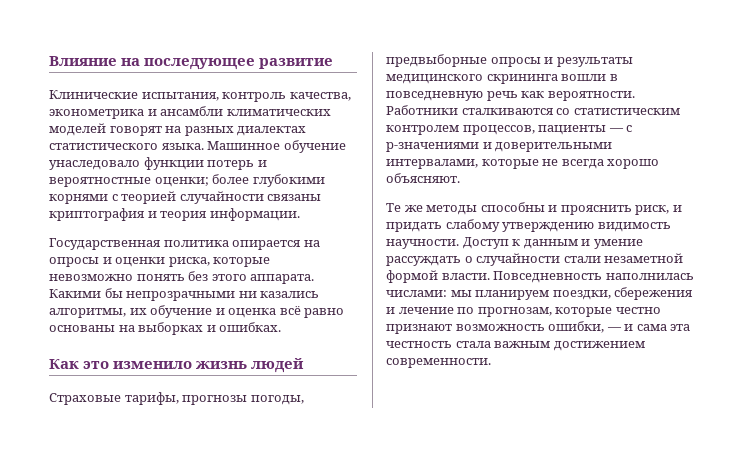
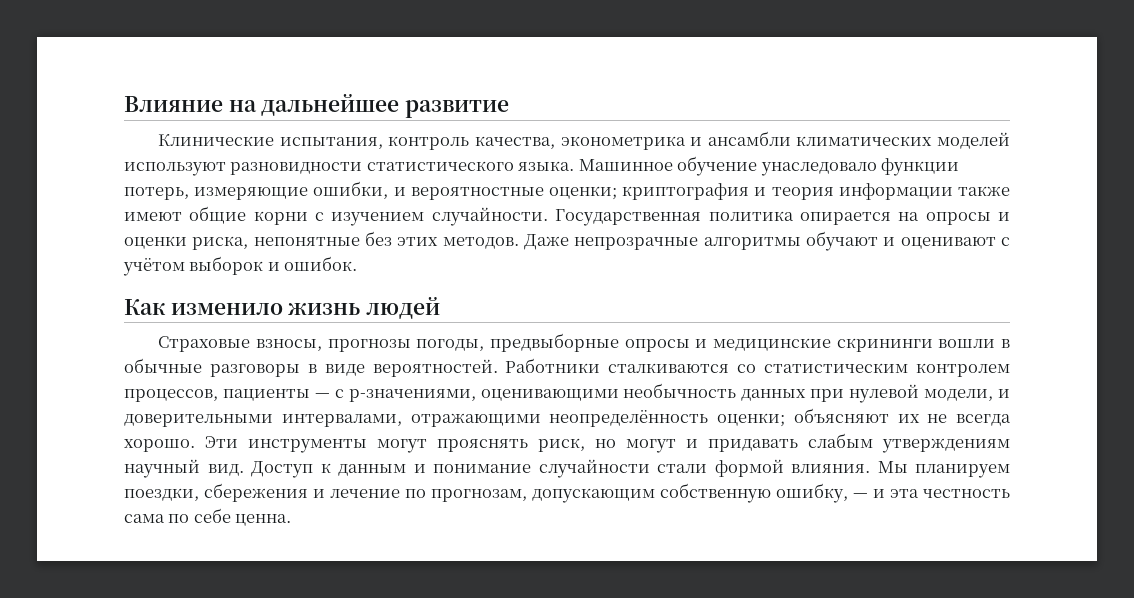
[144,58,256,70] последующее -> [261,93,400,116] дальнейшее
[109,126,307,136] говорят на разных диалектах -> [124,162,363,176] используют разновидности
[207,160,267,170] [49,174,325,187] [49,191,322,204] [49,208,300,221] потерь и вероятностные оценки; более глубокими корнями с теорией случайности связаны криптография и теория информации. // -> [124,181,1011,200] [124,206,548,226] потерь, измеряющие ошибки, и вероятностные оценки; криптография и теория информации также имеют общие корни с изучением случайности.
[213,257,271,267] [49,271,315,284] [49,288,320,301] [49,305,345,318] [49,322,282,335] которые невозможно понять без этого аппарата. Какими бы непрозрачными ни казались алгоритмы, их обучение и оценка всё равно основаны на выборках и ошибках. -> [253,231,1011,251] [123,256,358,276] непонятные без этих методов. Даже непрозрачные алгоритмы обучают и оценивают с учётом выборок и ошибок.
[83,361,110,369] это -> (166, 307) none
[124,392,179,405] тарифы, -> [255,339,322,351] взносы,
[556,57,633,67] [386,74,618,84] [386,91,635,101] результаты медицинского скрининга вошли в повседневную речь как вероятности. -> [712,338,1010,352] [124,358,498,377] медицинские скрининги вошли в обычные разговоры в виде вероятностей.
[386,142,613,152] [386,159,660,169] [386,173,460,183] [386,202,682,215] [386,219,671,232] [386,237,643,249] [386,253,684,266] [386,270,694,283] [386,290,472,297] p-значениями и доверительными интервалами, которые не всегда хорошо объясняют. // Те же методы способны и прояснить риск, и придать слабому утверждению видимость научности. Доступ к данным и умение рассуждать о случайности стали незаметной формой власти. Повседневность наполнилась числами: мы -> [348,383,1010,403] [124,408,1011,427] [124,433,1010,453] [124,459,908,478] p-значениями, оценивающими необычность данных при нулевой модели, и доверительными интервалами, отражающими неопределённость оценки; объясняют их не всегда хорошо. Эти инструменты могут прояснять риск, но могут и придавать слабым утверждениям научный вид. Доступ к данным и понимание случайности стали формой влияния. Мы
[555,307,661,317] [386,321,605,334] которые честно признают возможность ошибки, -> [532,483,848,503] допускающим собственную ошибку,
[636,324,667,331] сама -> (885, 493) none
[455,341,645,351] [386,358,491,368] стала важным достижением современности. -> [124,508,292,526] сама по себе ценна.

